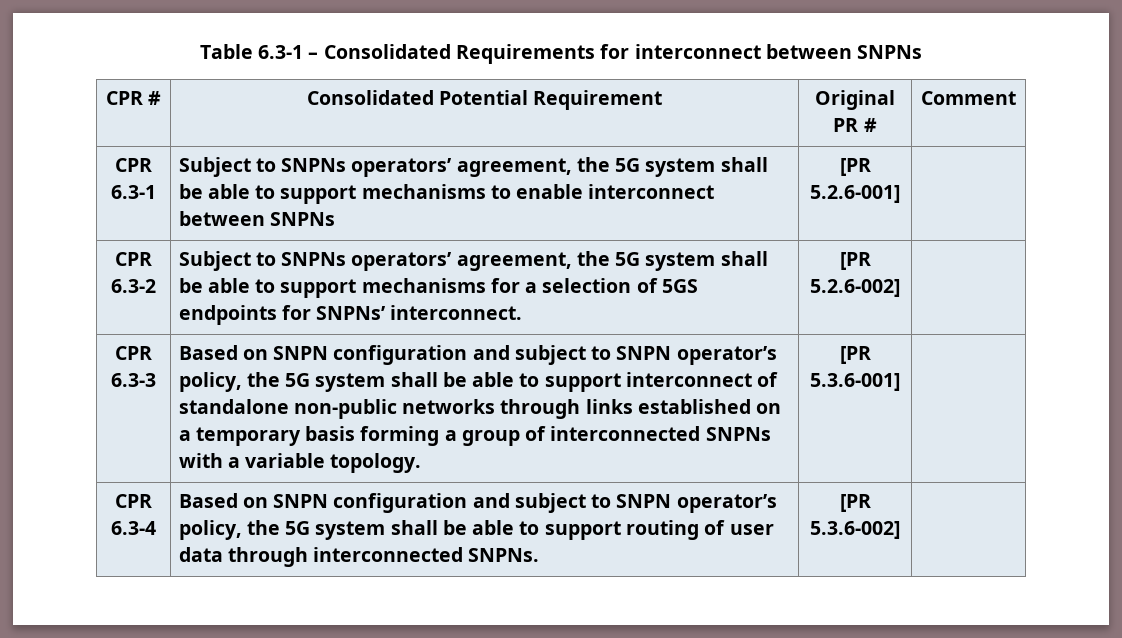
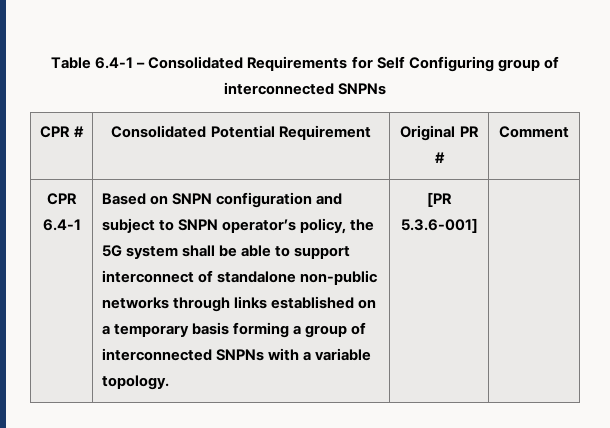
[258,45,304,59] 6.3-1 -> [95,57,134,69] 6.4-1
[634,44,852,59] interconnect between -> [376,56,559,72] [223,82,334,95] Self Configuring group of interconnected
[111,185,156,199] [178,157,768,177] [178,184,715,204] [178,211,335,226] [839,158,871,176] [810,185,900,203] [115,252,152,266] [111,279,156,293] [178,251,768,271] [178,278,698,298] [178,305,523,325] [839,252,871,270] [810,279,900,297] [115,346,152,360] [111,373,156,387] 6.3-1 | Subject to SNPNs operators’ agreement, the 5G system shall be able to support mechanisms to enable interconnect between SNPNs | [PR 5.2.6-001] | // CPR 6.3-2 | Subject to SNPNs operators’ agreement, the 5G system shall be able to support mechanisms for a selection of 5GS endpoints for SNPNs’ interconnect. | [PR 5.2.6-002] | // CPR 6.3-3 -> [42,219,81,231] 6.4-1
[115,494,152,508] [111,521,156,535] [178,493,777,513] [178,520,774,540] [178,547,540,567] [839,494,871,512] [810,521,900,539] // CPR 6.3-4 | Based on SNPN configuration and subject to SNPN operator’s policy, the 5G system shall be able to support routing of user data through interconnected SNPNs. | [PR 5.3.6-002] | -> (478, 225) none

